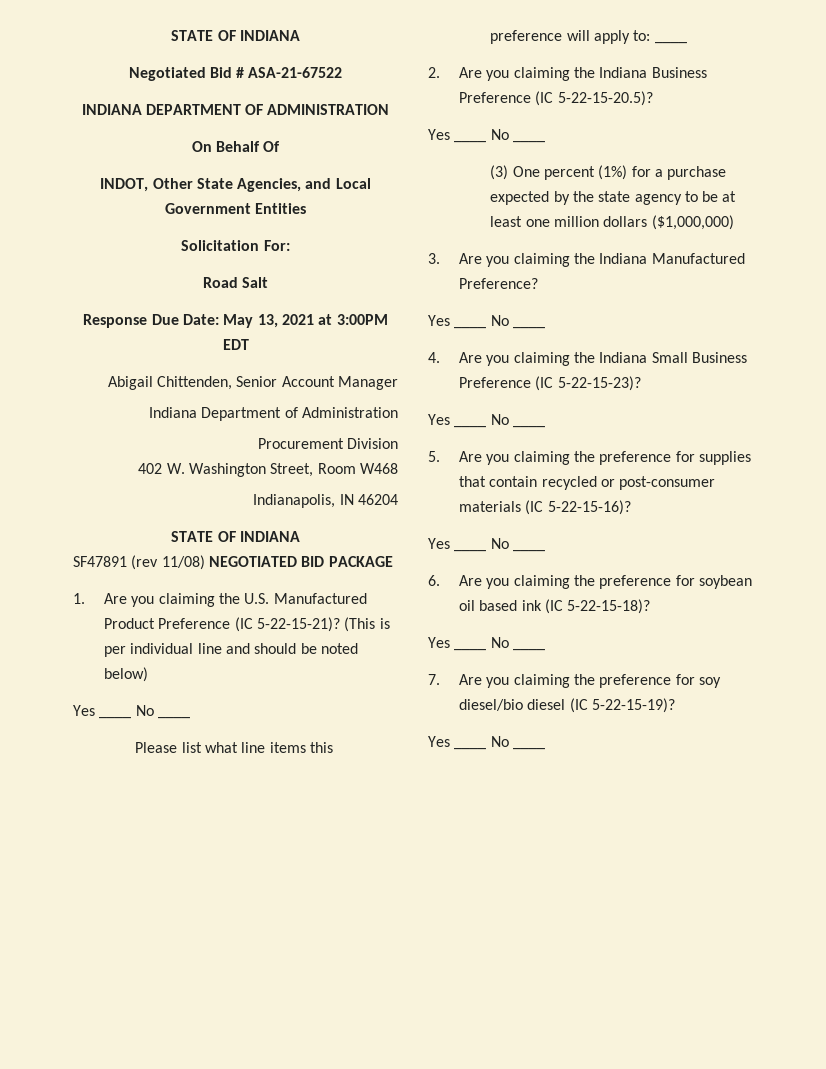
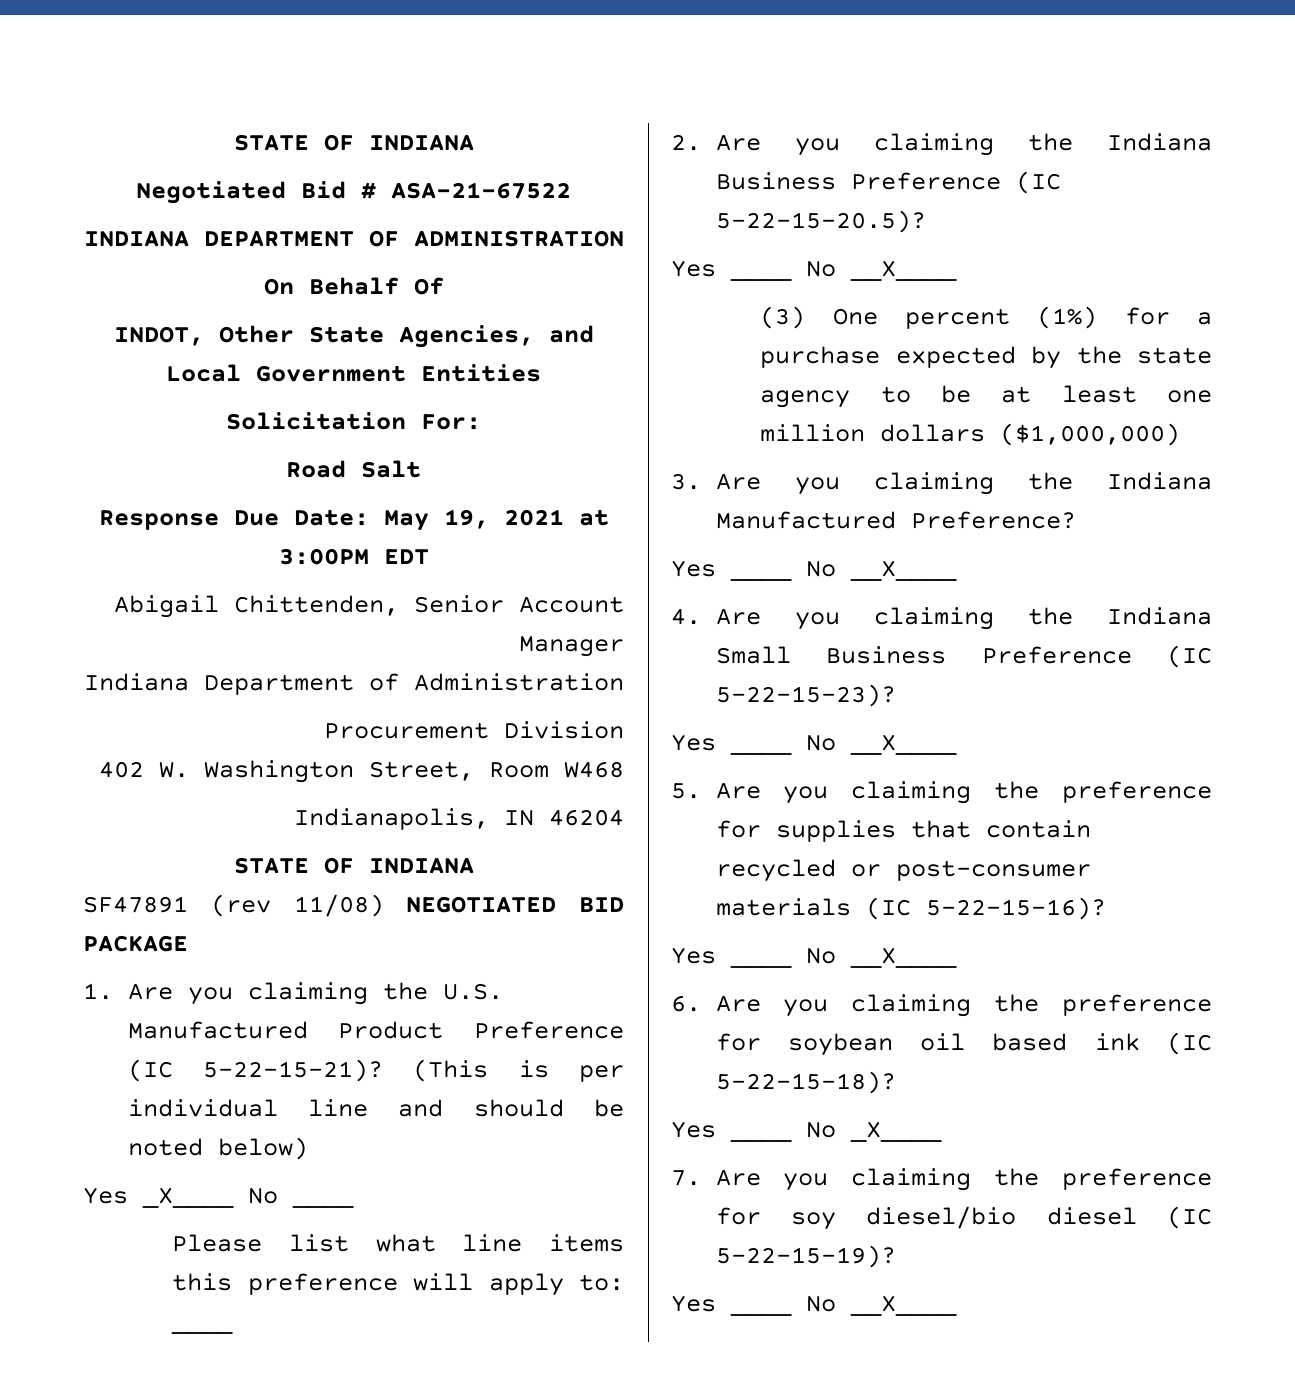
[257,314,278,328] 13, -> [443,509,489,529] 19,
[99,716,132,719] ____ -> [142,1187,234,1208] _X____
[512,140,545,143] ____ -> [850,260,957,281] __X____
[512,326,545,329] ____ -> [850,560,957,581] __X____
[512,425,545,428] ____ -> [850,734,957,755] __X____
[512,549,545,552] ____ -> [850,947,957,968] __X____
[512,648,545,651] ____ -> [850,1121,942,1142] _X____
[512,747,545,750] ____ -> [850,1295,957,1316] __X____

